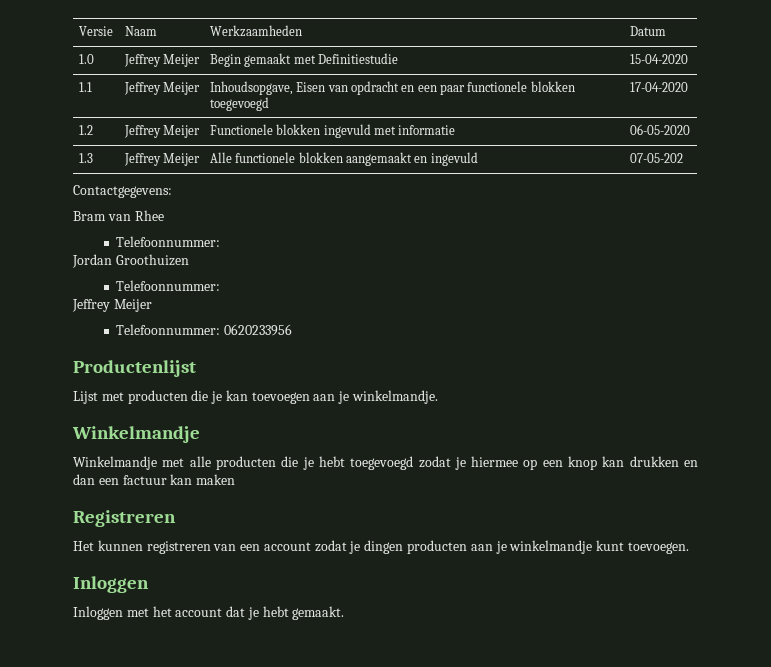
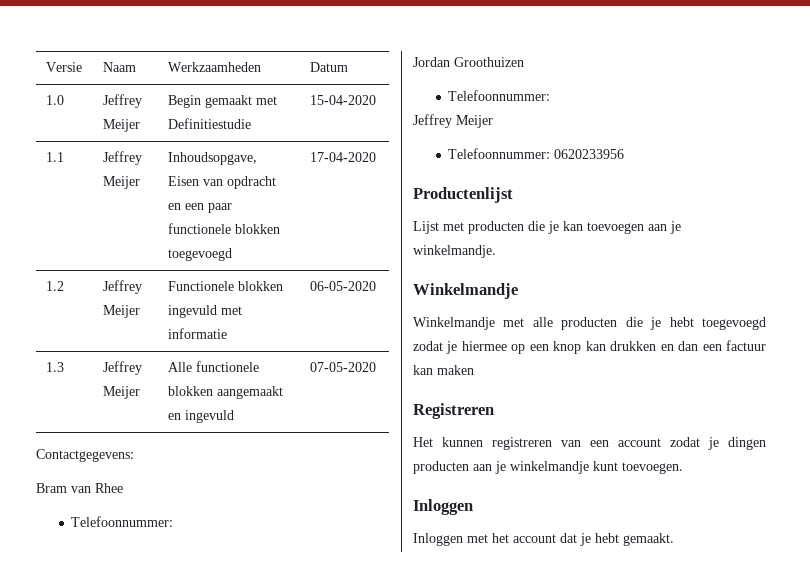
[629,153,683,163] 07-05-202 -> [310,362,377,372] 07-05-2020

